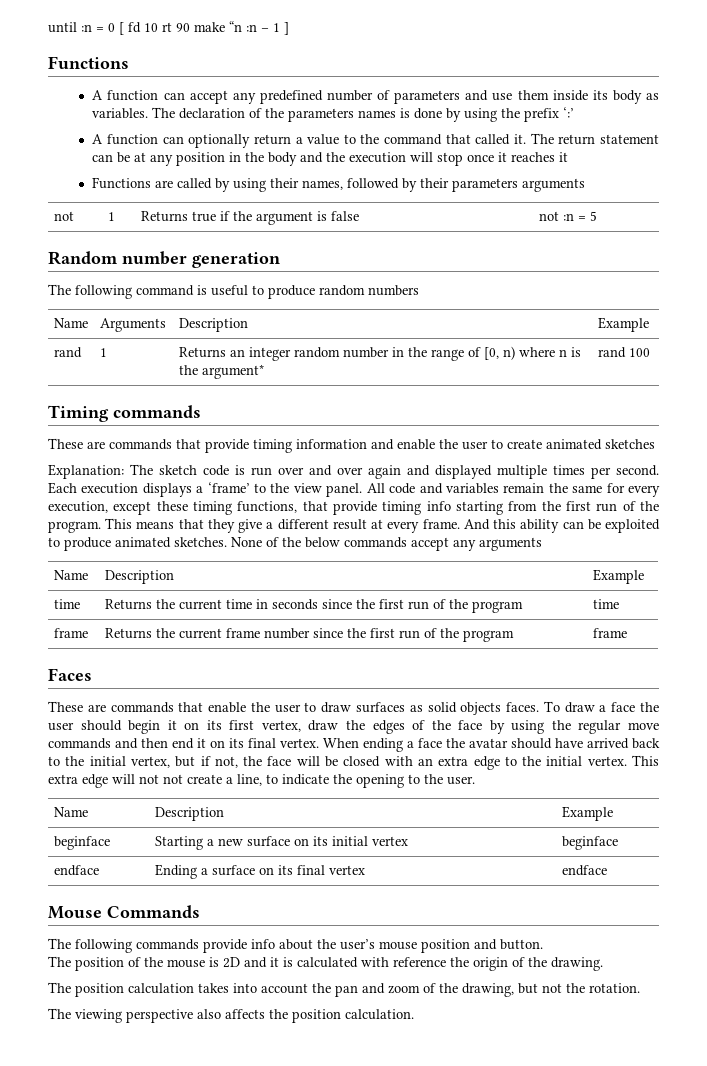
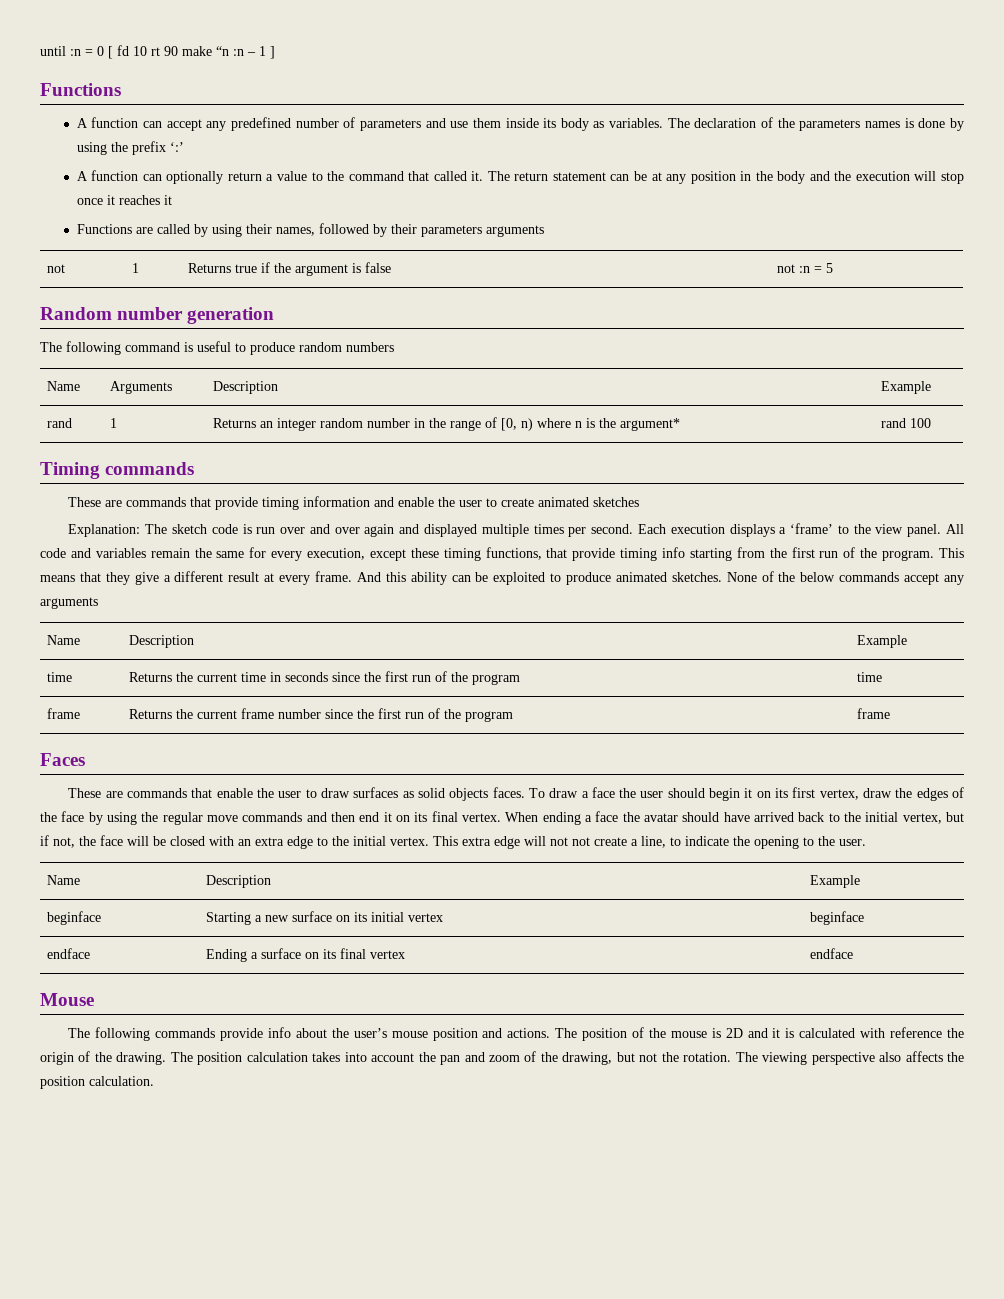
[107,905,200,918] Commands -> (94, 999) none
[500,939,543,950] button. // -> [507,1028,551,1038] actions.
(603, 964) // -> (167, 1058) none
(640, 988) // -> (732, 1057) none

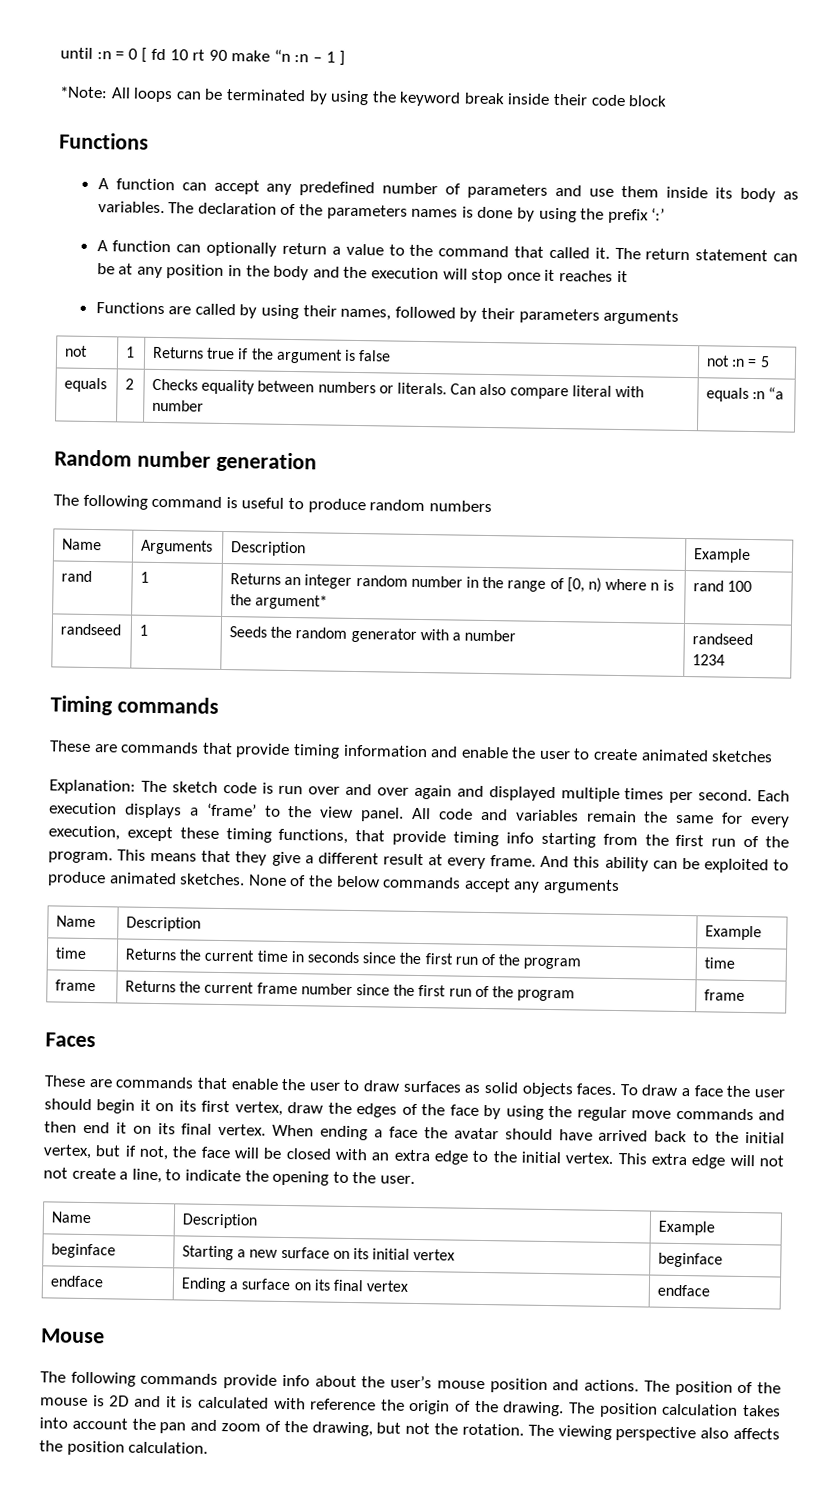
(275, 52) none -> [59,86,668,107] // *Note: All loops can be terminated by using the keyword break inside their code block
(833, 268) none -> [64,377,108,393] [125,378,135,390] [152,378,644,400] [152,399,205,412] [706,387,785,402] // equals | 2 | Checks equality between numbers or literals. Can also compare literal with number | equals :n “a
(931, 423) none -> [60,623,122,636] [139,624,149,636] [229,626,517,643] [692,633,754,646] [692,654,726,666] // randseed | 1 | Seeds the random generator with a number | randseed 1234

